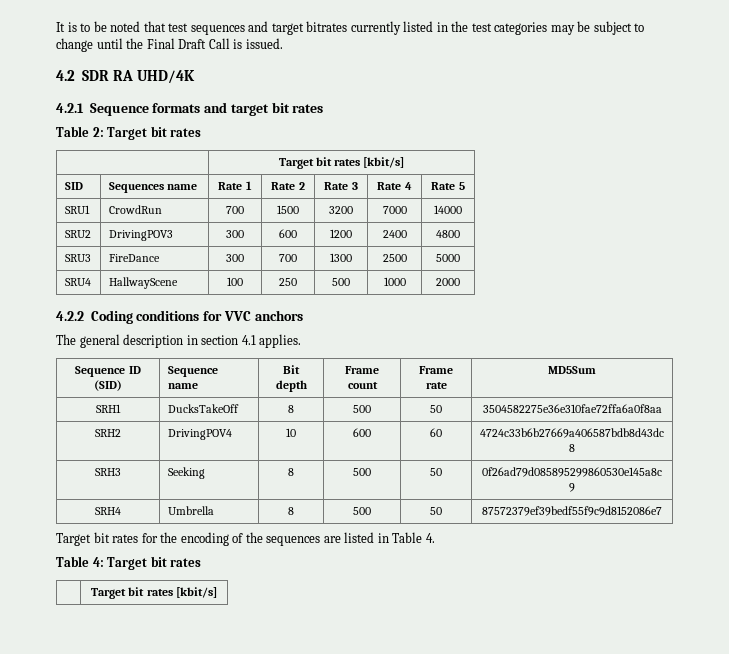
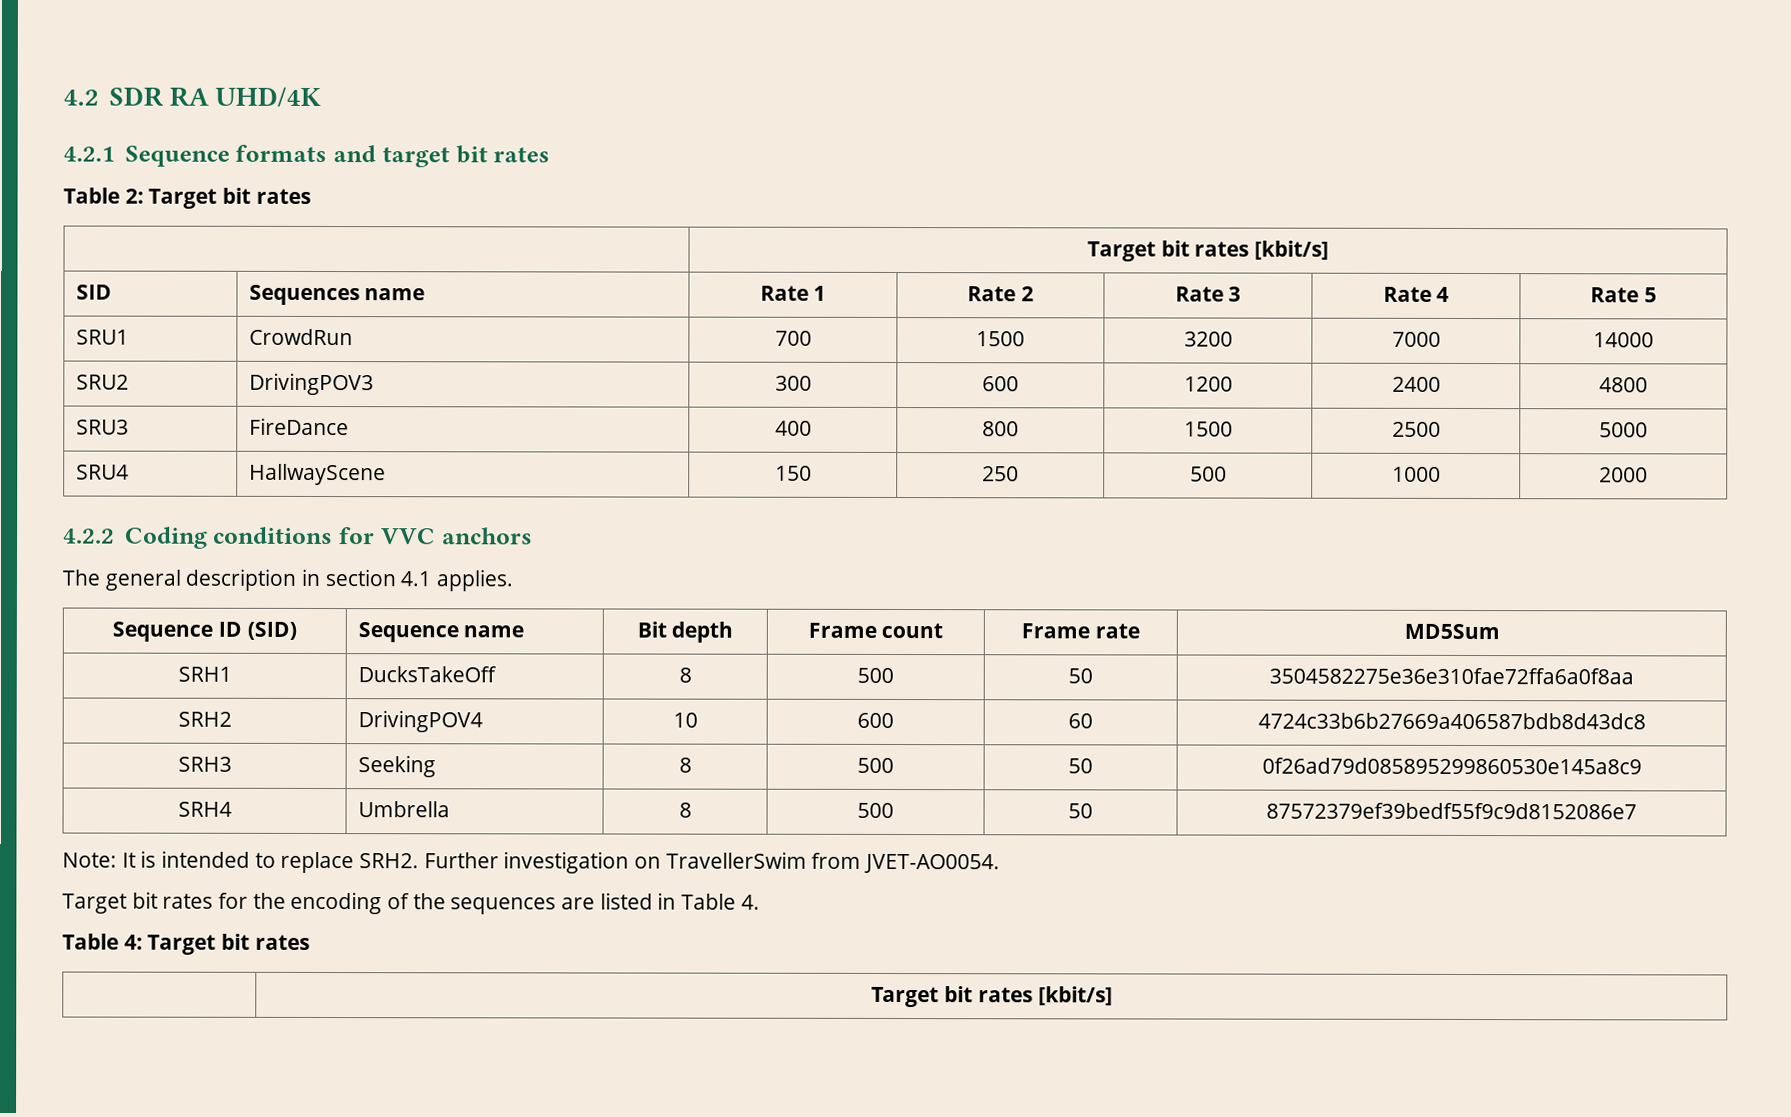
[56,21,645,35] [56,38,283,52] It is to be noted that test sequences and target bitrates currently listed in the test categories may be subject to change until the Final Draft Call is issued. // -> (63, 97) none
[226,254,244,262] [279,254,297,262] [330,253,352,262] 300 | 700 | 1300 -> [774,420,812,436] [982,421,1019,437] [1183,421,1233,437] 400 | 800 | 1500
[227,277,243,286] 100 -> [774,465,812,481] 150
(662, 511) none -> [62,850,1001,874] // Note: It is intended to replace SRH2. Further investigation on TravellerSwim from JVET-AO0054.

